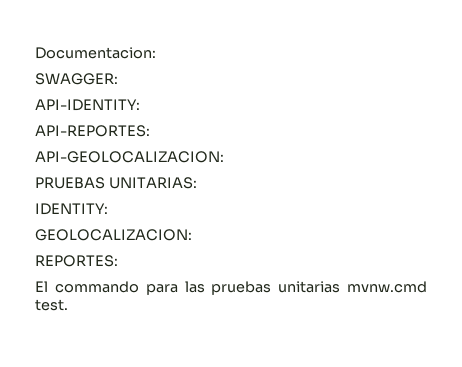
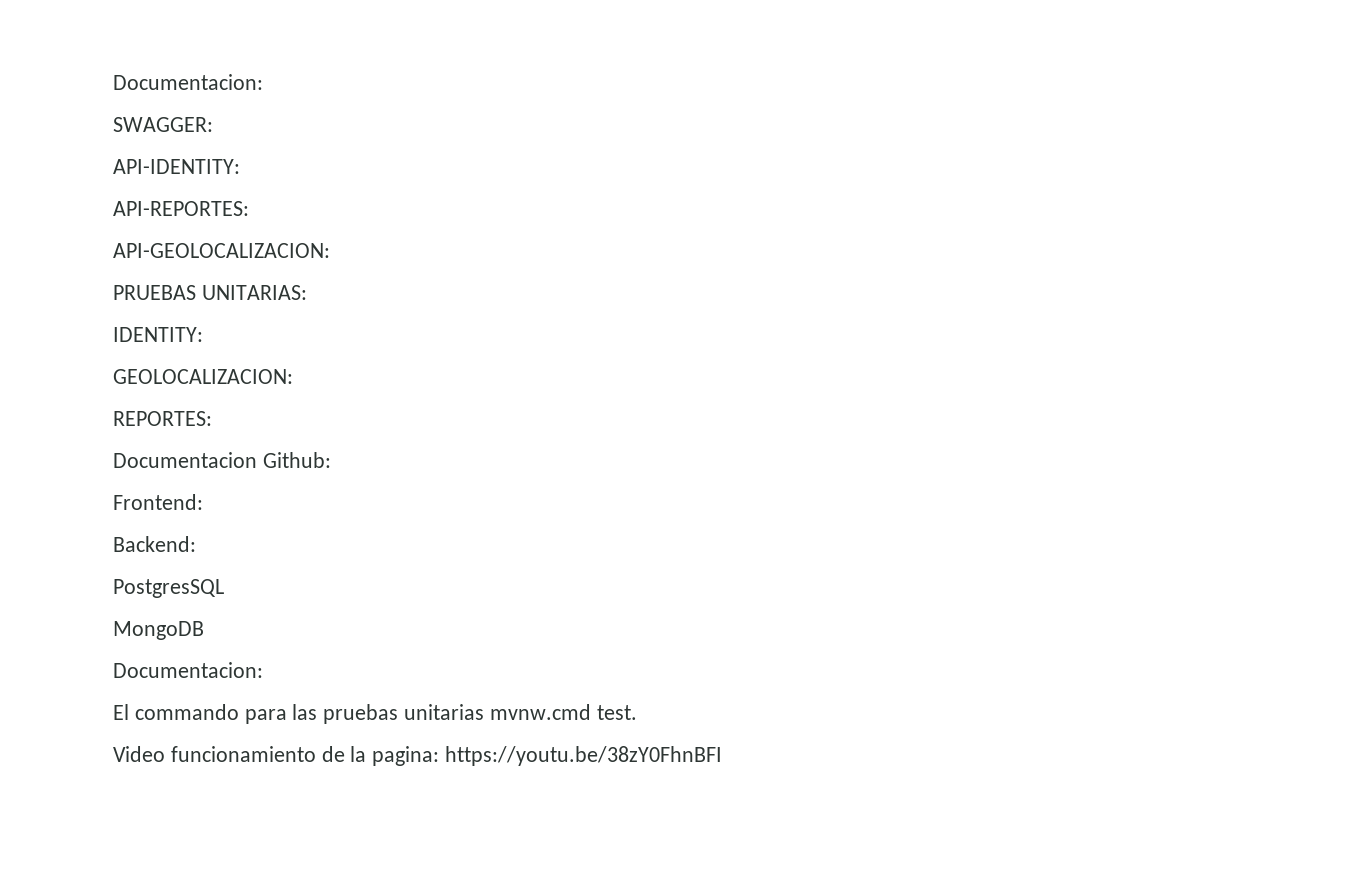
(118, 261) none -> [113,452,331,468] [113,494,203,510] [113,536,196,552] [113,579,224,598] [113,621,204,640] [113,662,263,678] // Documentacion Github: // Frontend: // Backend: // PostgresSQL // MongoDB // Documentacion:
(68, 305) none -> [113,746,723,766] // Video funcionamiento de la pagina: https://youtu.be/38zY0FhnBFI

